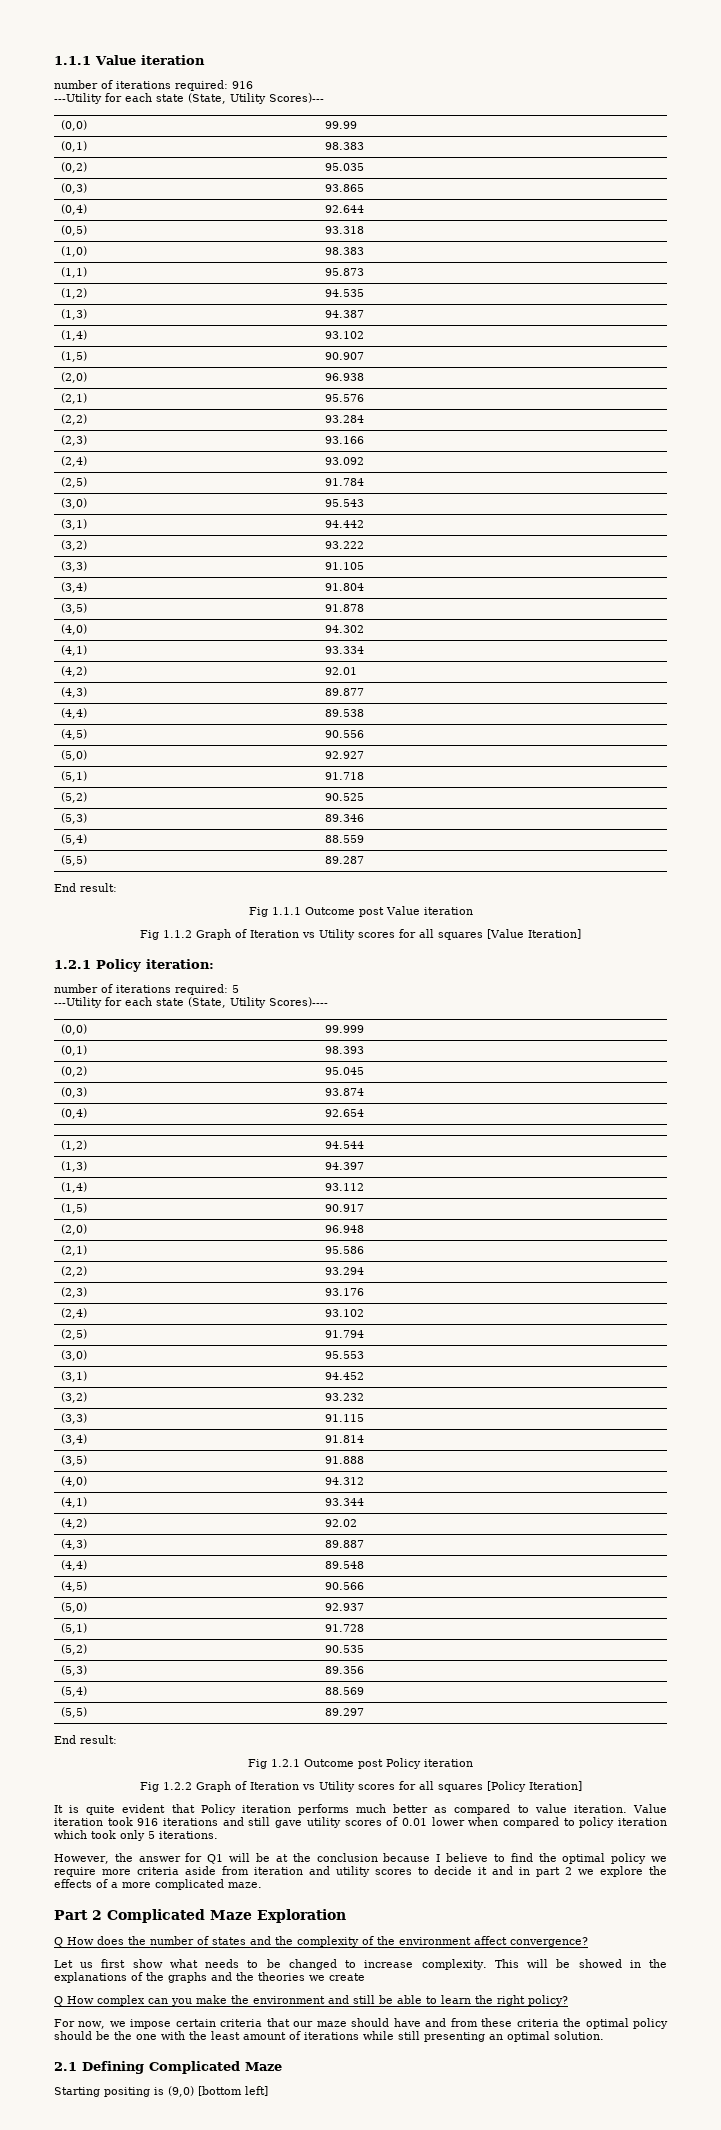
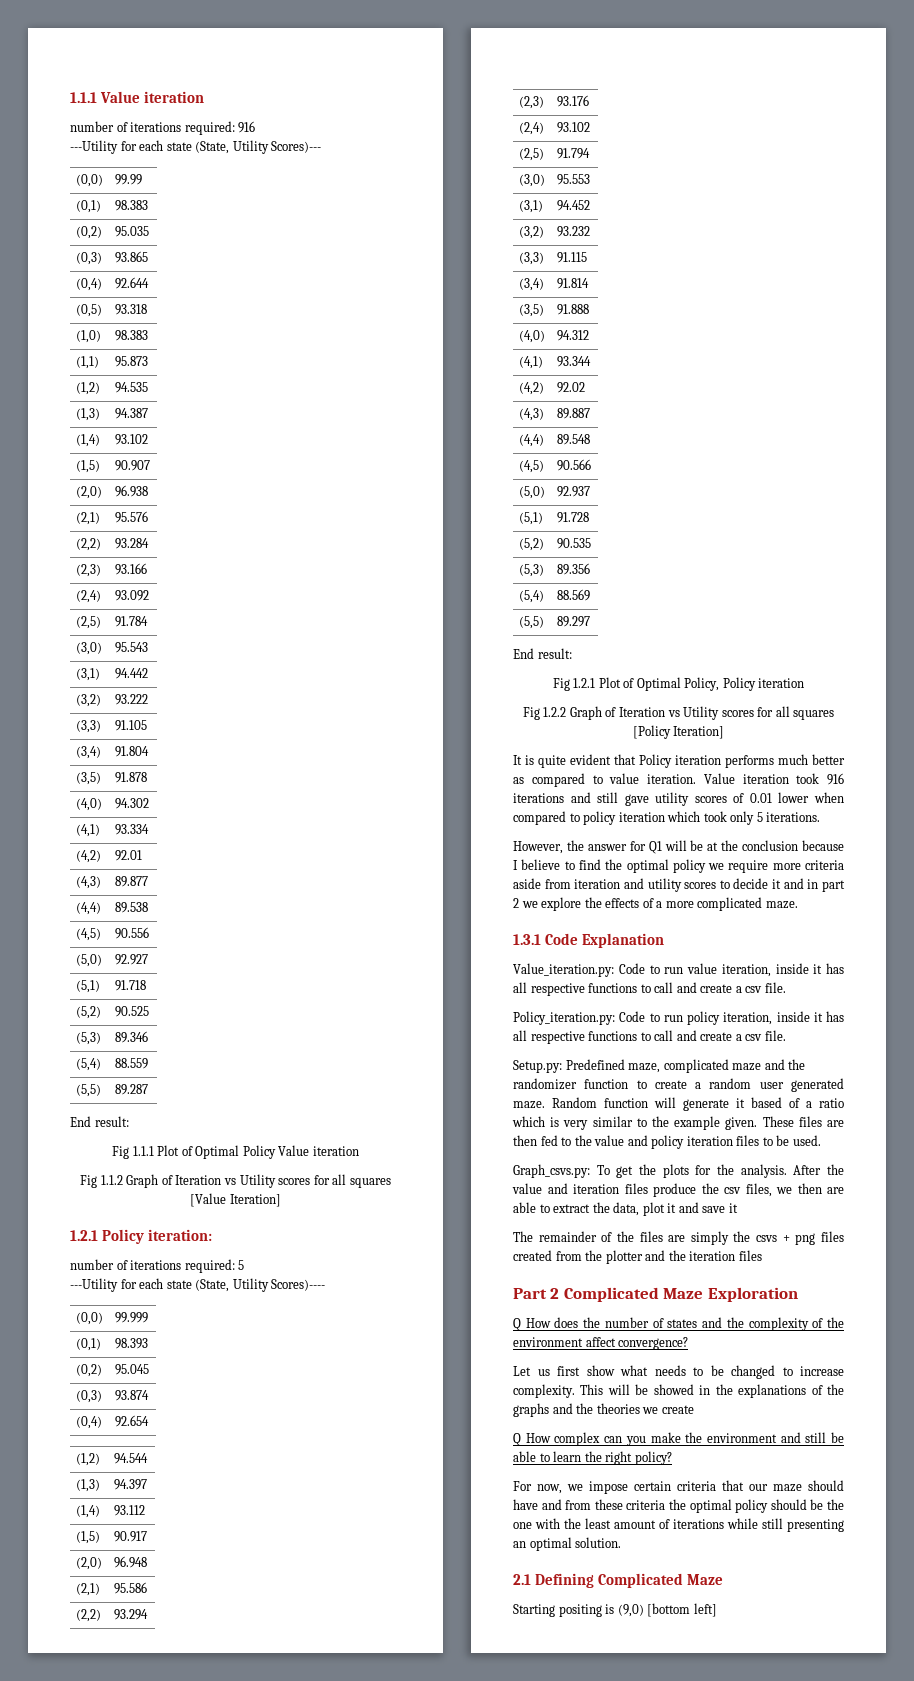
[304,907,384,917] Outcome post -> [157,1145,276,1159] Plot of Optimal Policy
[304,1759,383,1769] Outcome post -> [598,677,720,691] Plot of Optimal Policy,
(262, 1885) none -> [513,933,665,948] [513,963,844,977] [513,982,786,996] [513,1011,844,1025] [513,1030,786,1044] [513,1059,806,1073] [513,1078,844,1092] [513,1097,844,1111] [512,1116,844,1130] [513,1135,821,1149] [513,1164,844,1178] [512,1183,844,1197] [513,1202,738,1216] [513,1231,844,1245] [513,1250,762,1264] // 1.3.1 Code Explanation // Value_iteration.py: Code to run value iteration, inside it has all respective functions to call and create a csv file. // Policy_iteration.py: Code to run policy iteration, inside it has all respective functions to call and create a csv file. // Setup.py: Predefined maze, complicated maze and the randomizer function to create a random user generated maze. Random function will generate it based of a ratio which is very similar to the example given. These files are then fed to the value and policy iteration files to be used. // Graph_csvs.py: To get the plots for the analysis. After the value and iteration files produce the csv files, we then are able to extract the data, plot it and save it // The remainder of the files are simply the csvs + png files created from the plotter and the iteration files

